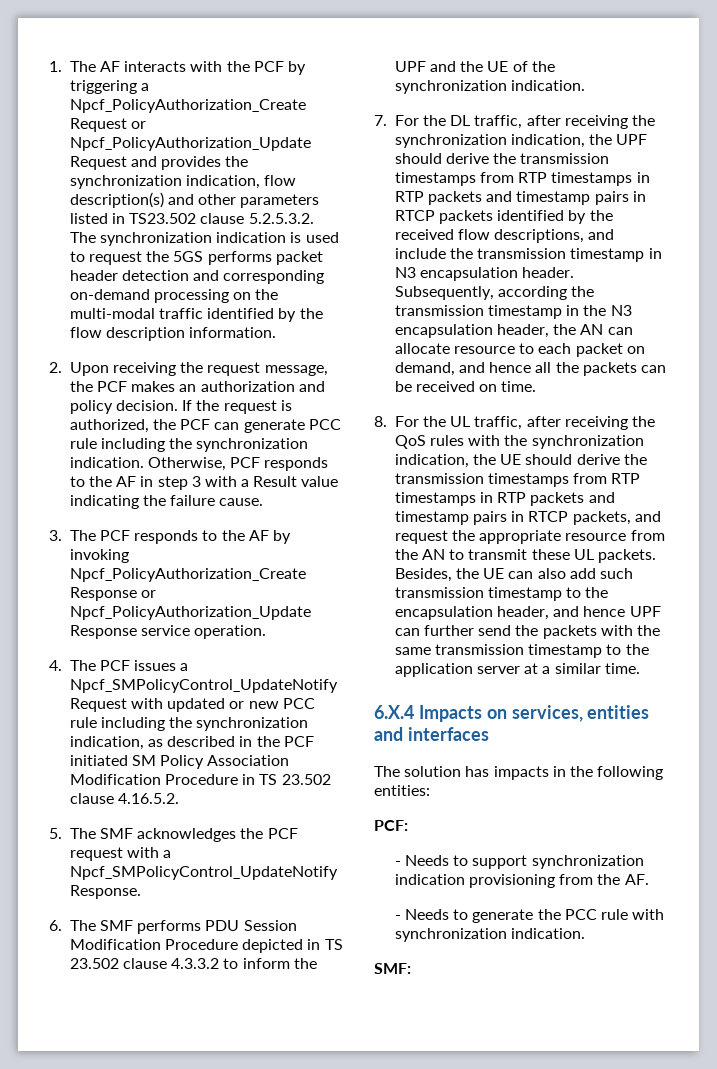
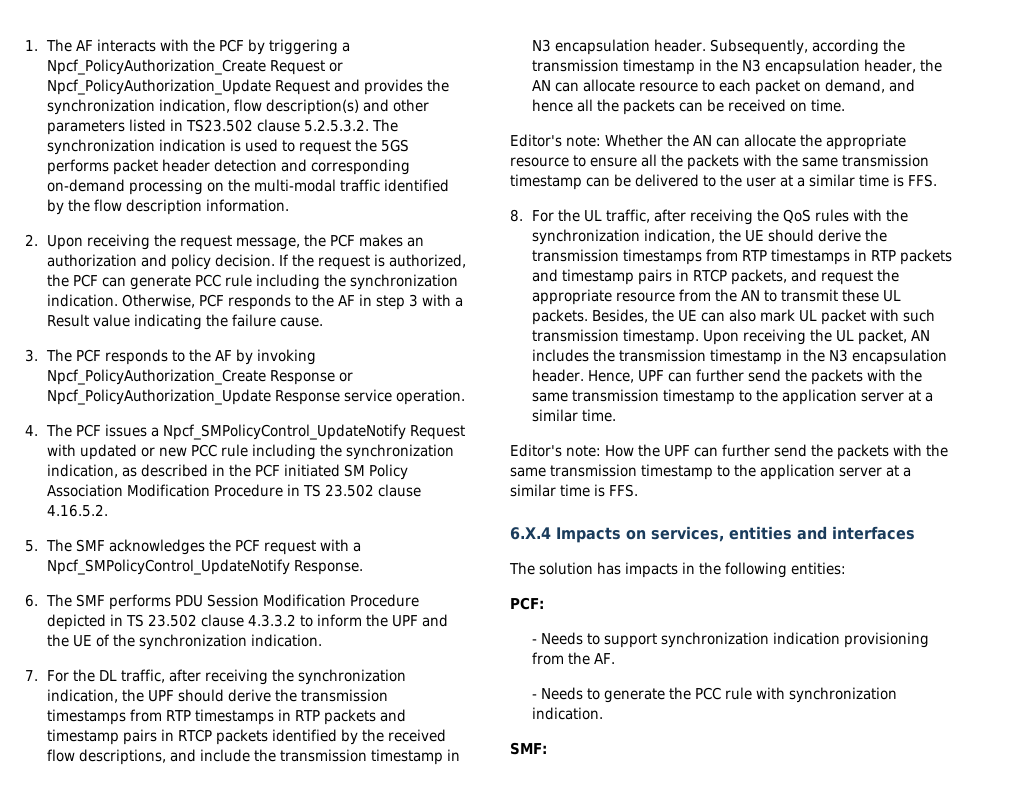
(537, 386) none -> [510,134,906,150] [510,154,929,170] [510,174,937,190] // Editor's note: Whether the AN can allocate the appropriate resource to ensure all the packets with the same transmission timestamp can be delivered to the user at a similar time is FFS.
[569,568,633,579] [394,587,609,601] [394,606,626,620] add such transmission timestamp to the encapsulation header, and hence -> [759,309,935,325] [531,329,930,345] [531,349,947,365] [531,369,634,383] mark UL packet with such transmission timestamp. Upon receiving the UL packet, AN includes the transmission timestamp in the N3 encapsulation header. Hence,
(640, 668) none -> [510,444,948,460] [510,464,911,480] [510,484,638,497] // Editor's note: How the UPF can further send the packets with the same transmission timestamp to the application server at a similar time is FFS.

